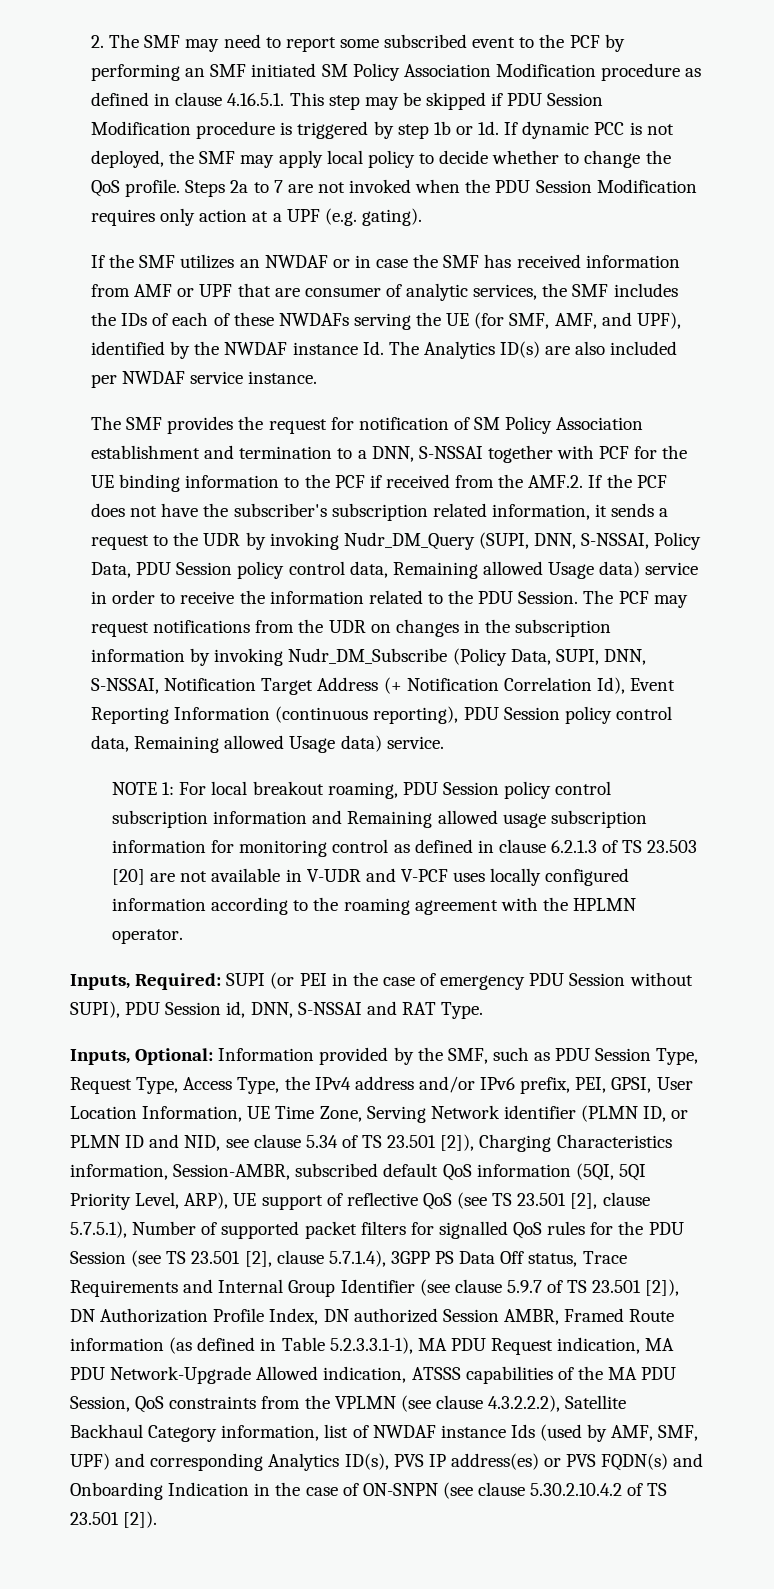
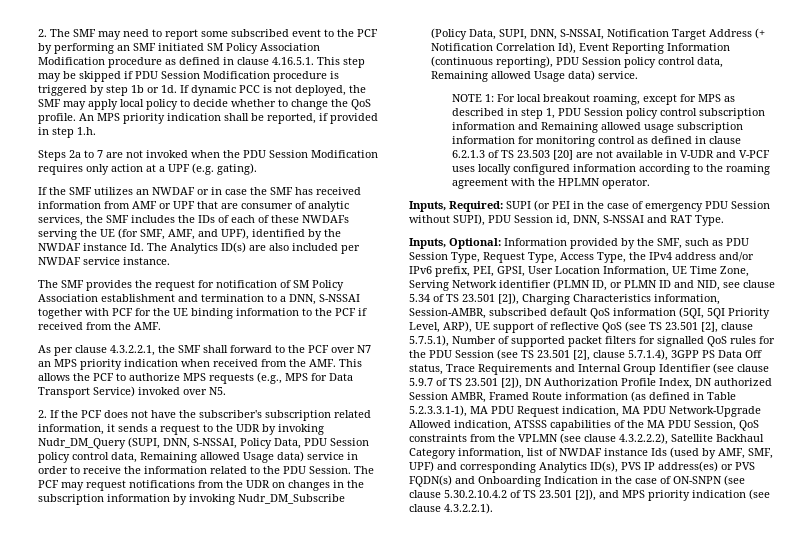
(181, 188) none -> [78,113,378,124] [37,127,96,138] An MPS priority indication shall be reported, if provided in step 1.h. //
[528,475,584,488] AMF.2. -> [133,322,161,330] [37,345,371,356] [37,359,362,370] [37,372,353,384] [37,386,226,398] [37,410,47,418] AMF. // As per clause 4.3.2.2.1, the SMF shall forward to the PCF over N7 an MPS priority indication when received from the AMF. This allows the PCF to authorize MPS requests (e.g., MPS for Data Transport Service) invoked over N5. // 2.
(398, 790) none -> [643,94,736,105] [452,108,556,119] except for MPS as described in step 1,
[123,1511,158,1528] [2]). -> [575,489,770,501] [409,503,493,514] [2]), and MPS priority indication (see clause 4.3.2.2.1).

